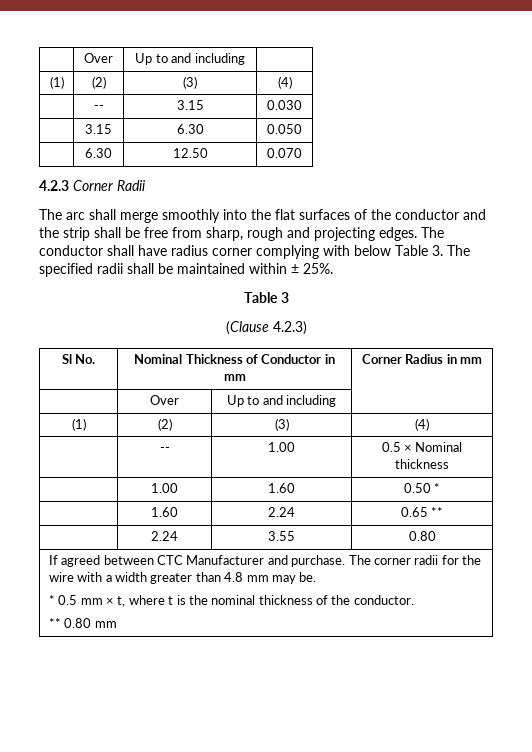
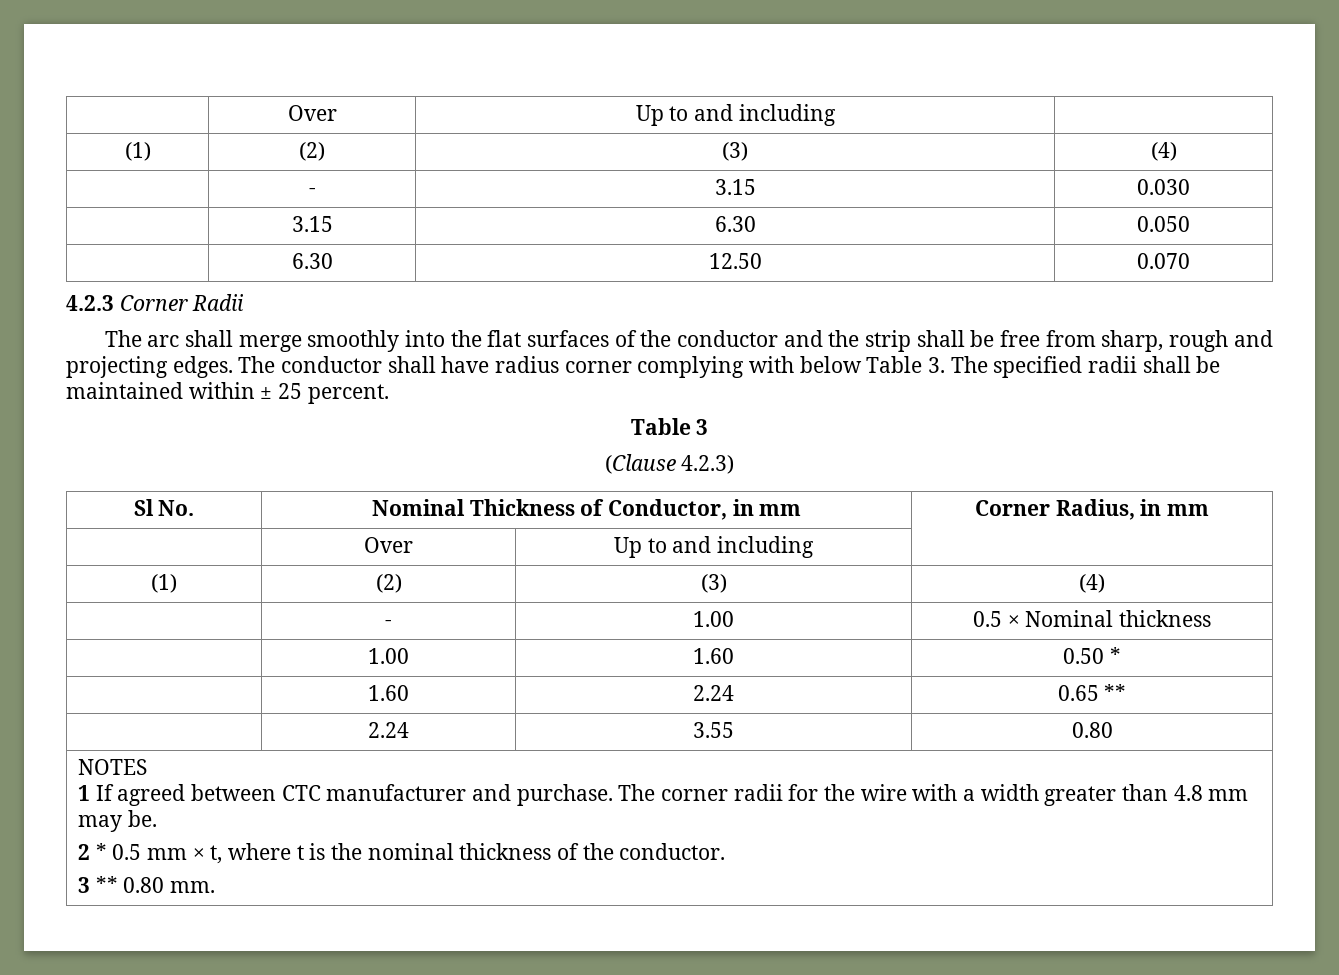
[84,53,113,63] [135,53,245,65] [49,76,64,89] [91,76,106,89] [183,76,197,89] [277,76,292,89] [93,105,104,110] | Over | Up to and including | // (1) | (2) | (3) | (4) // | -- -> [287,105,337,121] [635,104,836,126] [124,142,151,161] [299,142,325,161] [722,142,749,161] [1150,142,1177,161] [308,188,316,195] | Over | Up to and including | // (1) | (2) | (3) | (4) // | -
[303,263,333,274] 25%. -> [278,383,389,404] 25 percent.
[261,354,322,364] Conductor -> [607,499,727,520] Conductor,
[405,354,444,364] Radius -> [1055,499,1135,520] Radius,
[159,447,170,452] -- -> [385,620,392,627] -
(436, 536) none -> [78,759,148,775] [78,785,91,801] NOTES // 1
[186,555,265,565] Manufacturer -> [326,784,467,801] manufacturer
(317, 577) none -> [78,844,91,860] 2
(414, 600) none -> [78,877,91,893] 3
[94,621,117,628] mm -> [170,881,216,893] mm.

